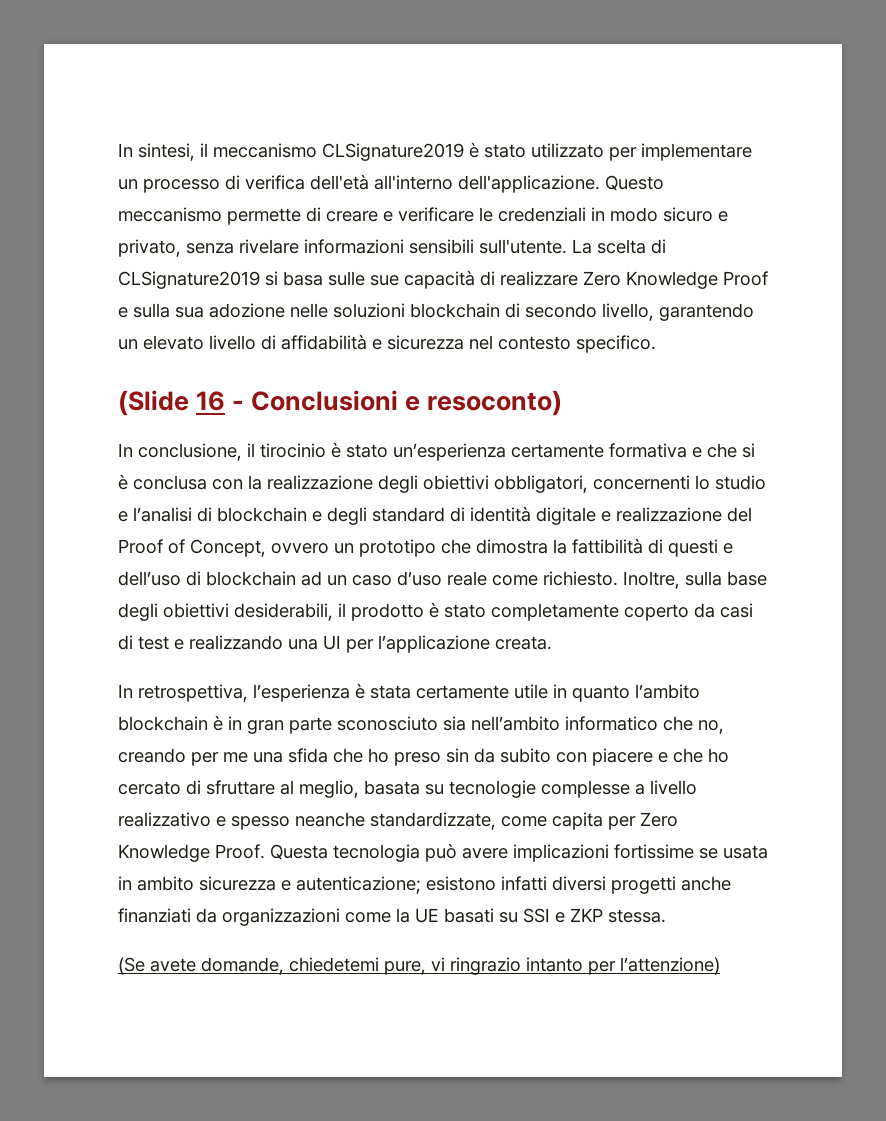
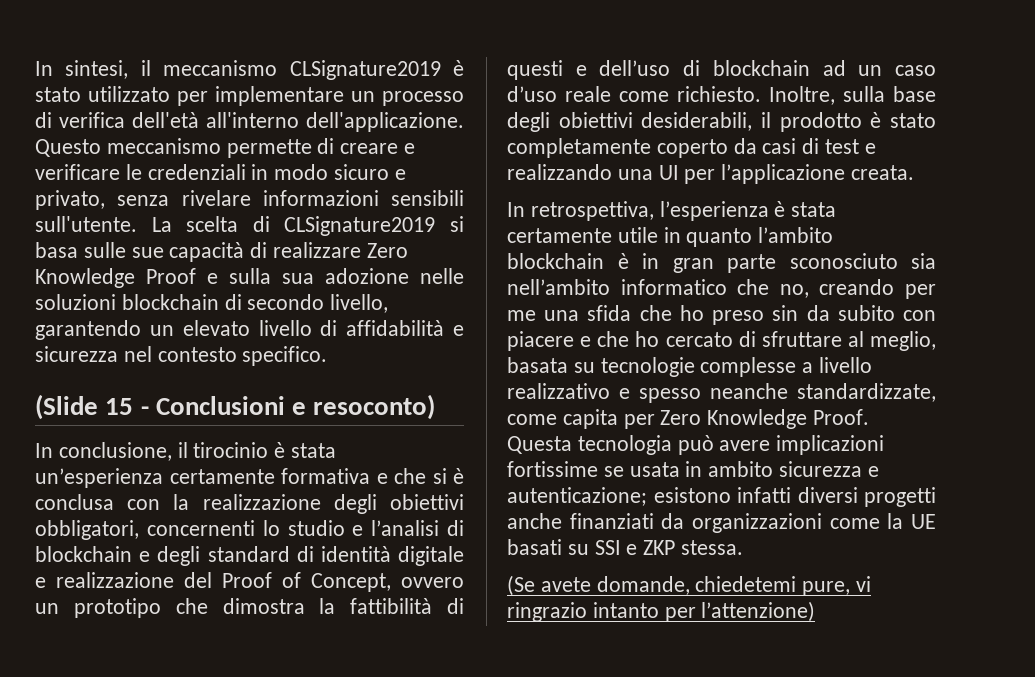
[196,391,226,411] 16 -> [105,398,134,415] 15
[346,444,388,458] stato -> [291,443,337,458] stata

